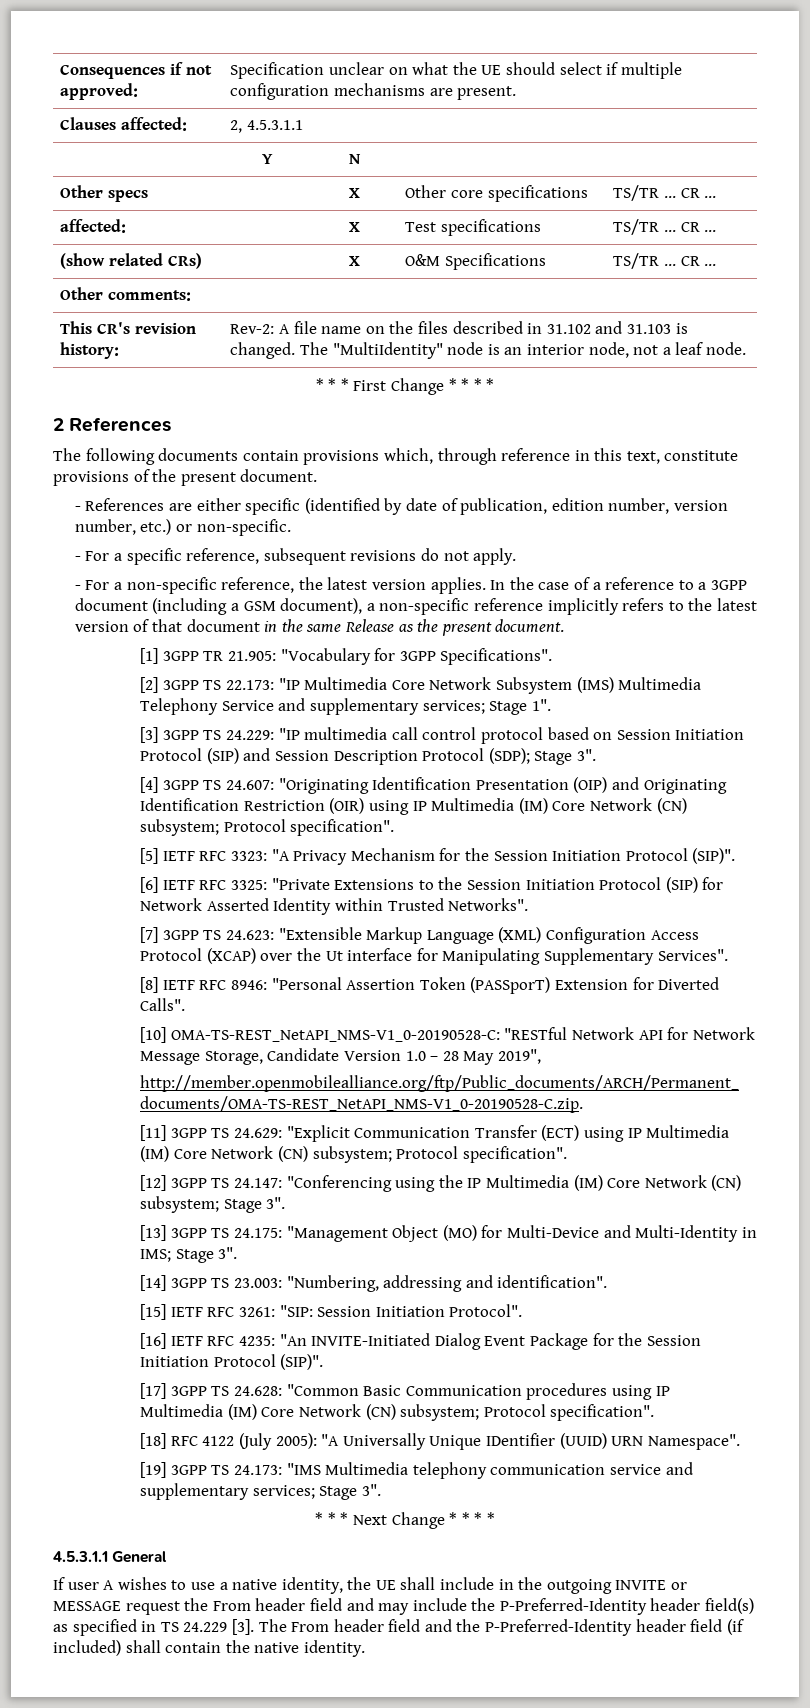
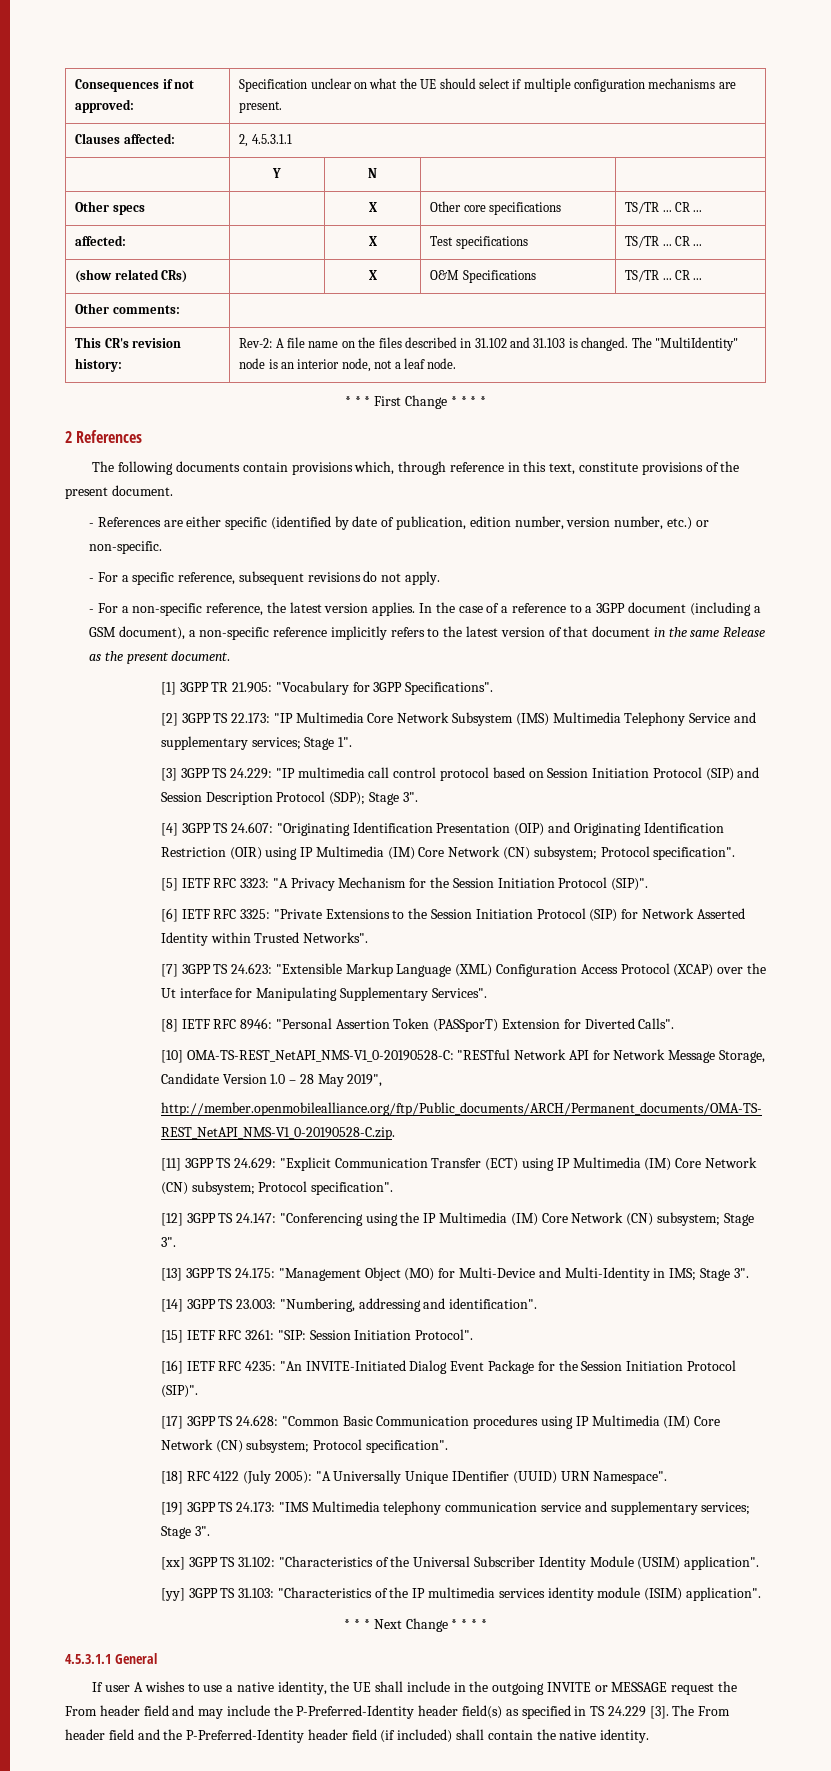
(382, 1490) none -> [160,1556,760,1570] [160,1587,761,1601] // [xx] 3GPP TS 31.102: "Characteristics of the Universal Subscriber Identity Module (USIM) application". // [yy] 3GPP TS 31.103: "Characteristics of the IP multimedia services identity module (ISIM) application".

